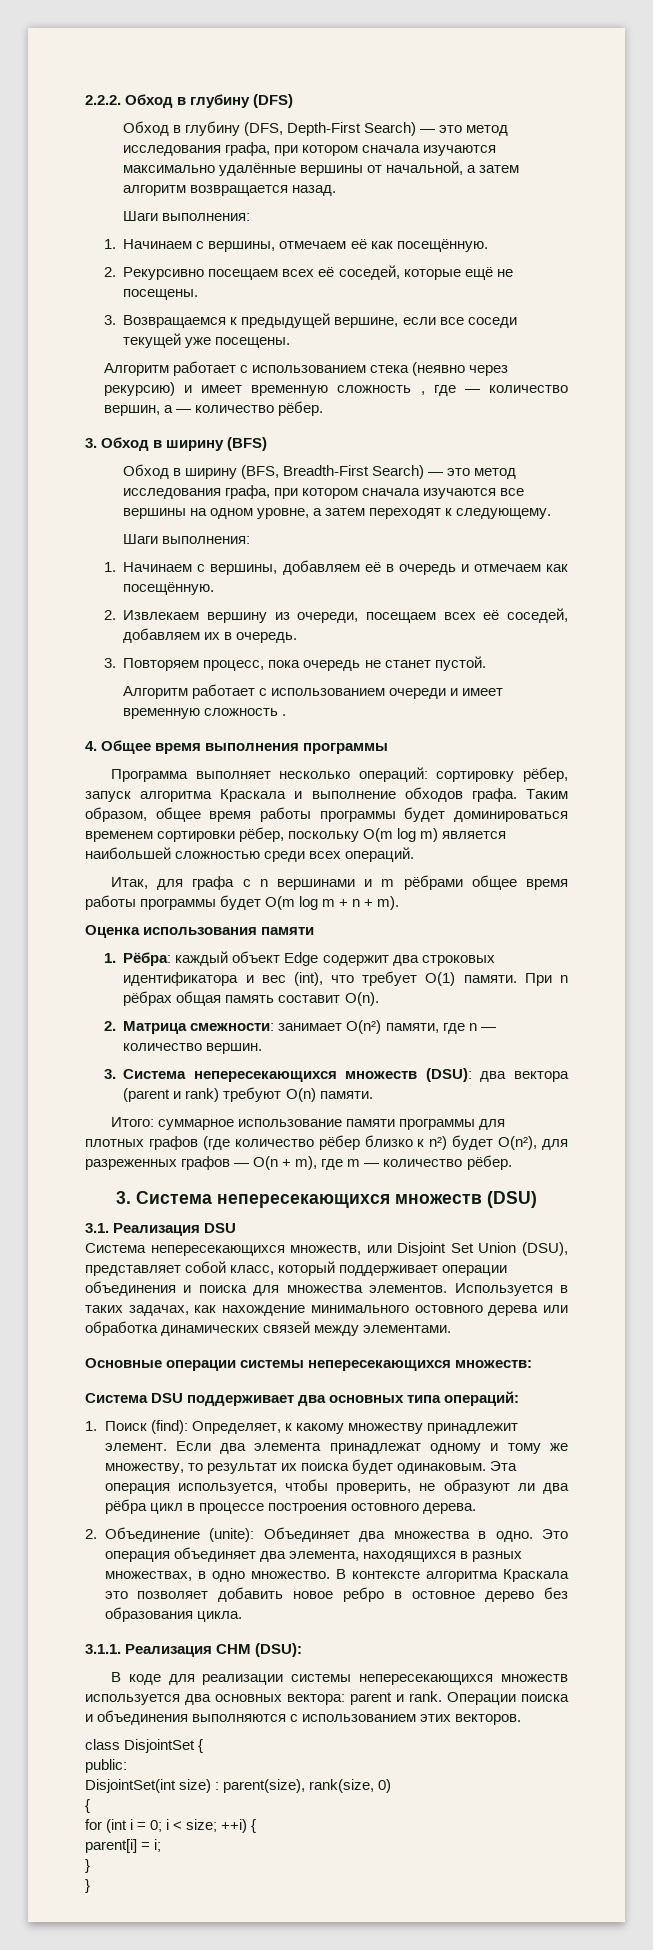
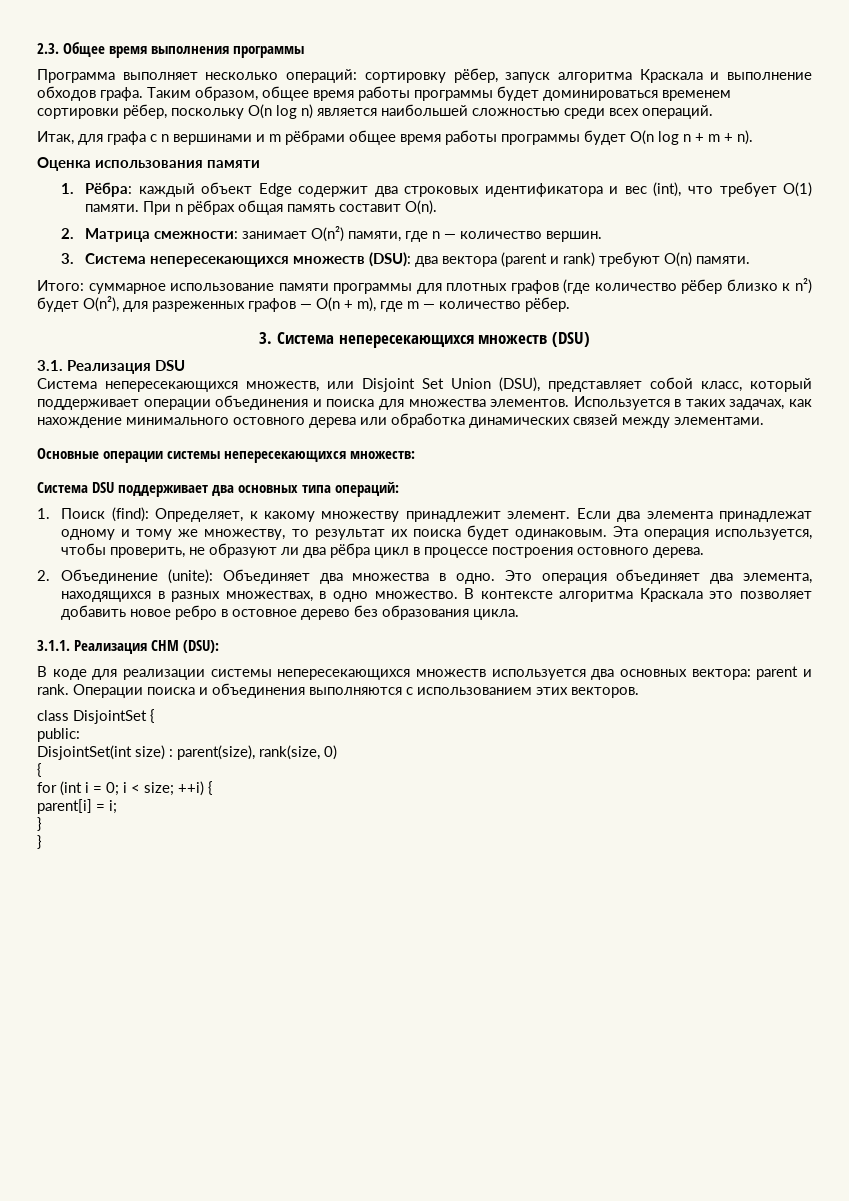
[85,94,294,108] [122,121,509,136] [122,142,496,156] [122,161,519,176] [122,185,336,196] [122,211,250,221] [103,239,488,252] [103,265,513,280] [123,289,199,300] [103,313,517,328] [123,333,291,348] [103,361,509,376] [103,382,569,396] [103,401,324,416] [85,437,268,451] [122,464,517,479] [122,485,524,499] [122,508,552,519] [122,534,250,544] [103,560,568,575] [123,582,215,595] [103,608,569,623] [123,628,298,643] [103,656,486,671] [122,684,503,699] [122,708,286,719] [85,741,97,751] 2.2.2. Обход в глубину (DFS) // Обход в глубину (DFS, Depth-First Search) — это метод исследования графа, при котором сначала изучаются максимально удалённые вершины от начальной, а затем алгоритм возвращается назад. // Шаги выполнения: // 1. Начинаем с вершины, отмечаем её как посещённую. // 2. Рекурсивно посещаем всех её соседей, которые ещё не посещены. // 3. Возвращаемся к предыдущей вершине, если все соседи текущей уже посещены. // Алгоритм работает с использованием стека (неявно через рекурсию) и имеет временную сложность , где — количество вершин, а — количество рёбер. // 3. Обход в ширину (BFS) // Обход в ширину (BFS, Breadth-First Search) — это метод исследования графа, при котором сначала изучаются все вершины на одном уровне, а затем переходят к следующему. // Шаги выполнения: // 1. Начинаем с вершины, добавляем её в очередь и отмечаем как посещённую. // 2. Извлекаем вершину из очереди, посещаем всех её соседей, добавляем их в очередь. // 3. Повторяем процесс, пока очередь не станет пустой. // Алгоритм работает с использованием очереди и имеет временную сложность . // 4. -> [37,43,59,54] 2.3.
[363,828,439,842] O(m log m) -> [248,104,313,119] O(n log n)
[265,896,400,910] O(m log m + n + m). -> [630,130,753,145] O(n log n + m + n).

